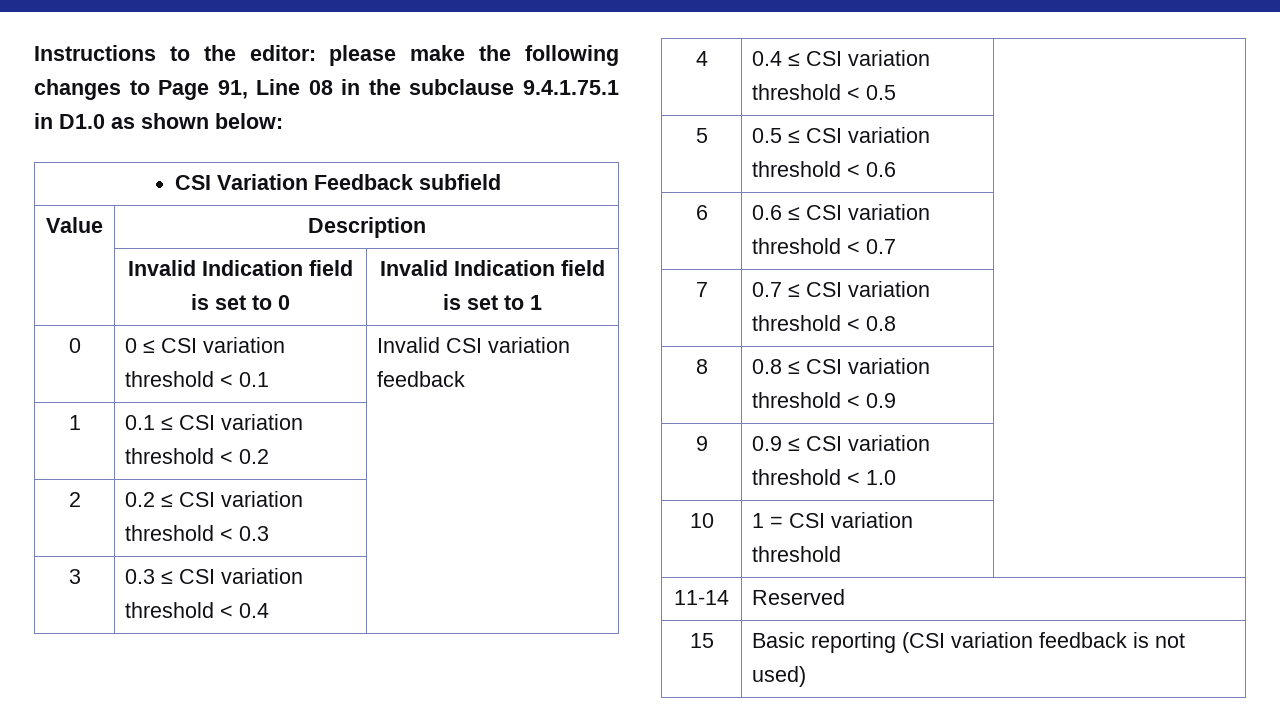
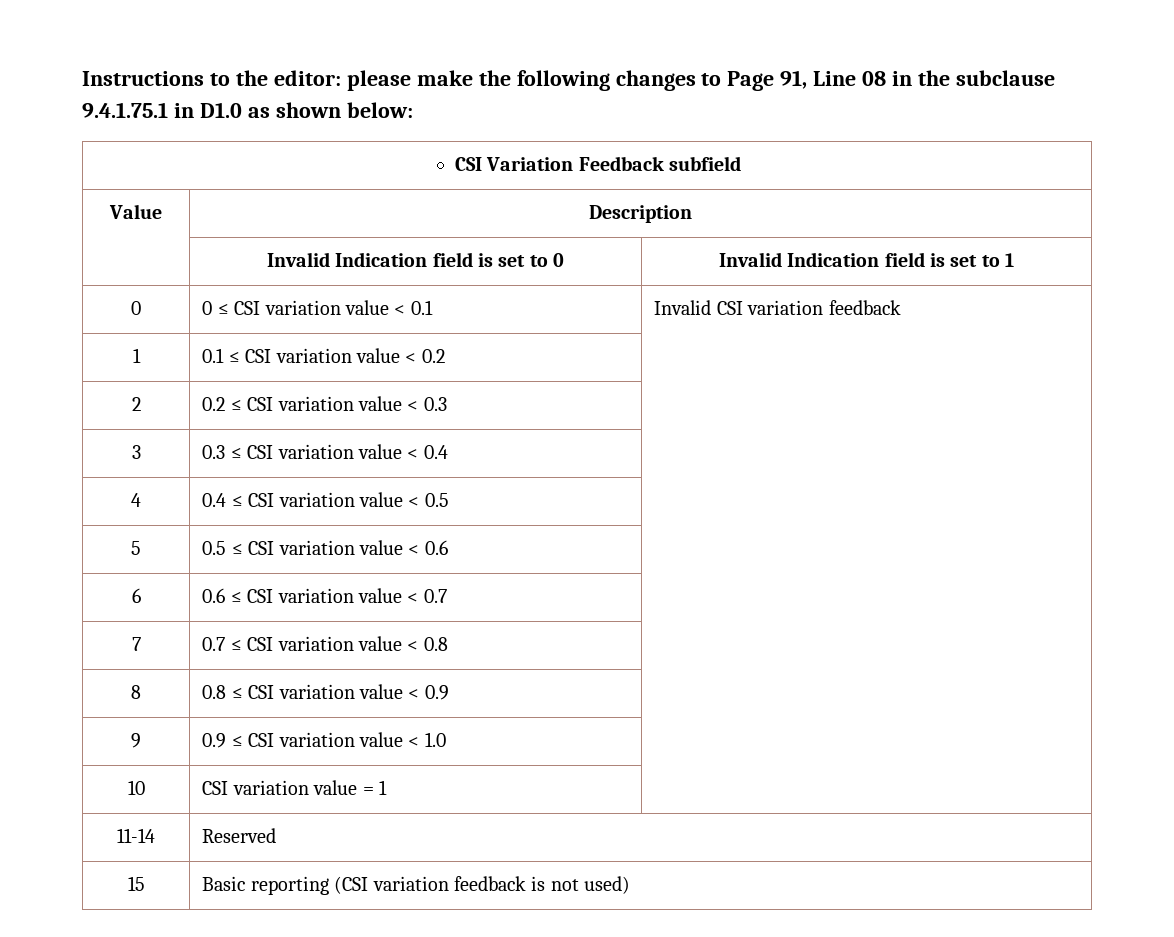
[125,371,215,387] threshold -> [345,300,390,315] value
[125,448,215,464] threshold -> [356,348,401,363] value
[125,525,215,541] threshold -> [358,396,403,411] value
[125,602,215,618] threshold -> [358,444,403,459] value
[752,84,842,100] threshold -> [359,492,404,507] value
[752,161,842,177] threshold -> [359,540,404,555] value
[752,238,842,254] threshold -> [358,588,403,603] value
[752,315,842,331] threshold -> [358,636,403,651] value
[752,392,842,408] threshold -> [359,684,404,699] value
[752,469,842,485] threshold -> [359,732,404,747] value
[752,512,914,528] [752,546,842,562] 1 = CSI variation threshold -> [202,780,388,795] CSI variation value = 1

